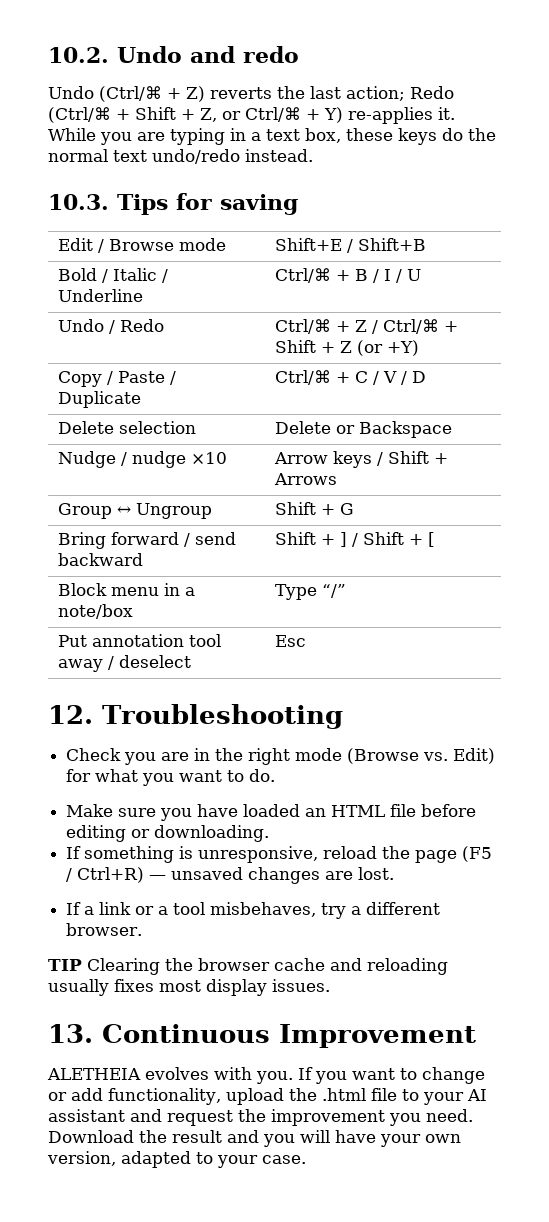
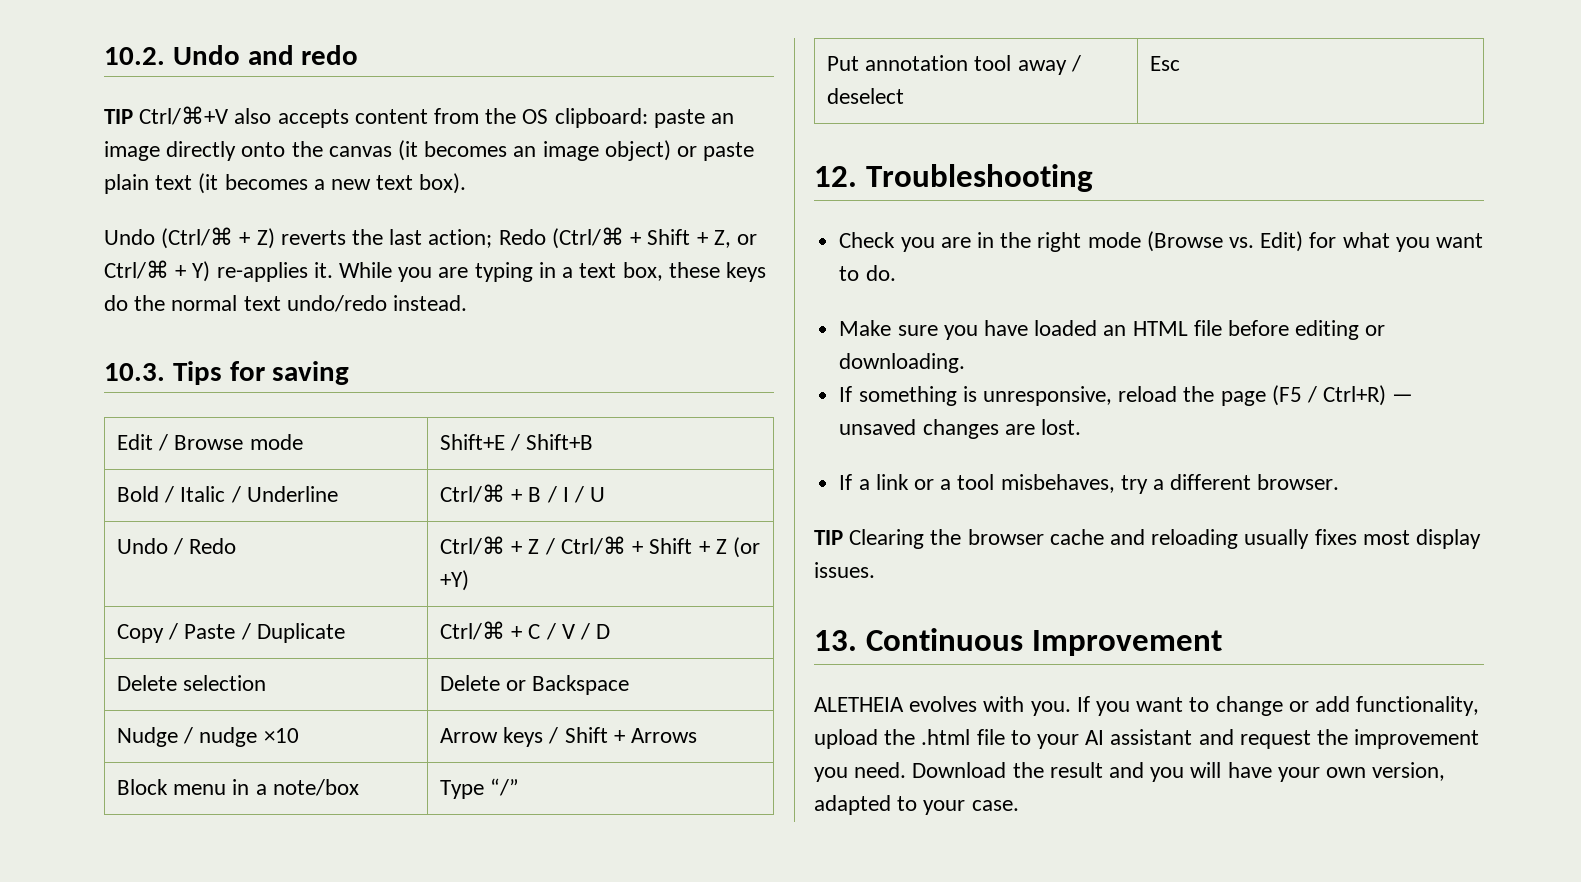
(299, 54) none -> [104,106,735,128] [104,140,755,161] [104,173,467,194] // TIP Ctrl/⌘+V also accepts content from the OS clipboard: paste an image directly onto the canvas (it becomes an image object) or paste plain text (it becomes a new text box).
[57,503,212,519] [274,502,354,515] [57,532,236,549] [57,553,143,566] [274,532,435,547] // Group ↔ Ungroup | Shift + G // Bring forward / send backward | Shift + ] / Shift + [ -> (698, 735) none

